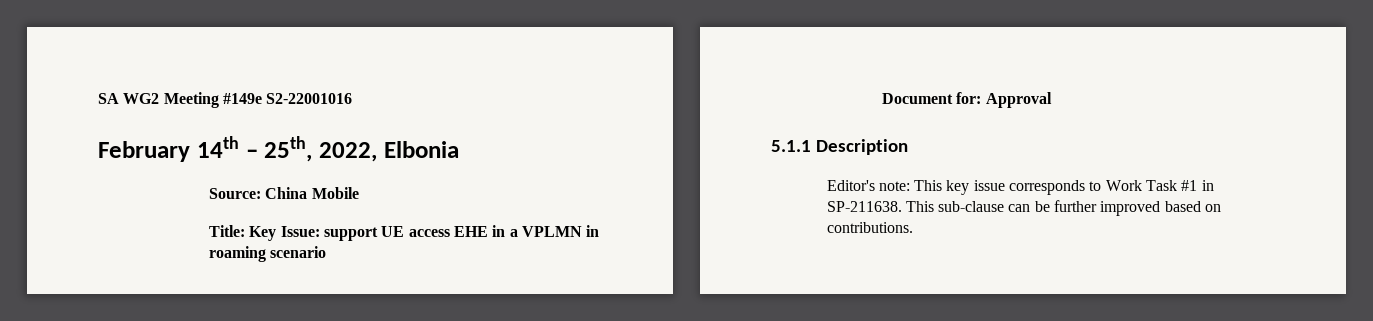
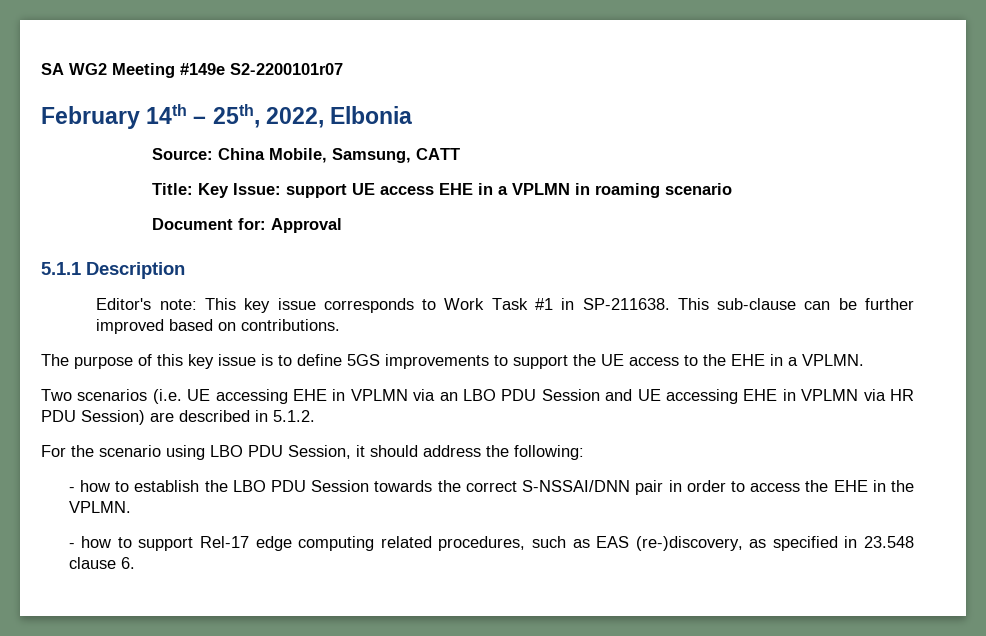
[266,93,353,104] S2-22001016 -> [230,63,343,75] S2-2200101r07
[311,187,359,199] Mobile -> [268,148,460,163] Mobile, Samsung, CATT
(913, 227) none -> [41,354,864,369] [41,389,914,404] [41,410,315,425] [41,445,584,460] [68,480,914,495] [68,501,131,513] [68,536,914,551] [68,557,135,569] // The purpose of this key issue is to define 5GS improvements to support the UE access to the EHE in a VPLMN. // Two scenarios (i.e. UE accessing EHE in VPLMN via an LBO PDU Session and UE accessing EHE in VPLMN via HR PDU Session) are described in 5.1.2. // For the scenario using LBO PDU Session, it should address the following: // - how to establish the LBO PDU Session towards the correct S-NSSAI/DNN pair in order to access the EHE in the VPLMN. // - how to support Rel-17 edge computing related procedures, such as EAS (re-)discovery, as specified in 23.548 clause 6.

